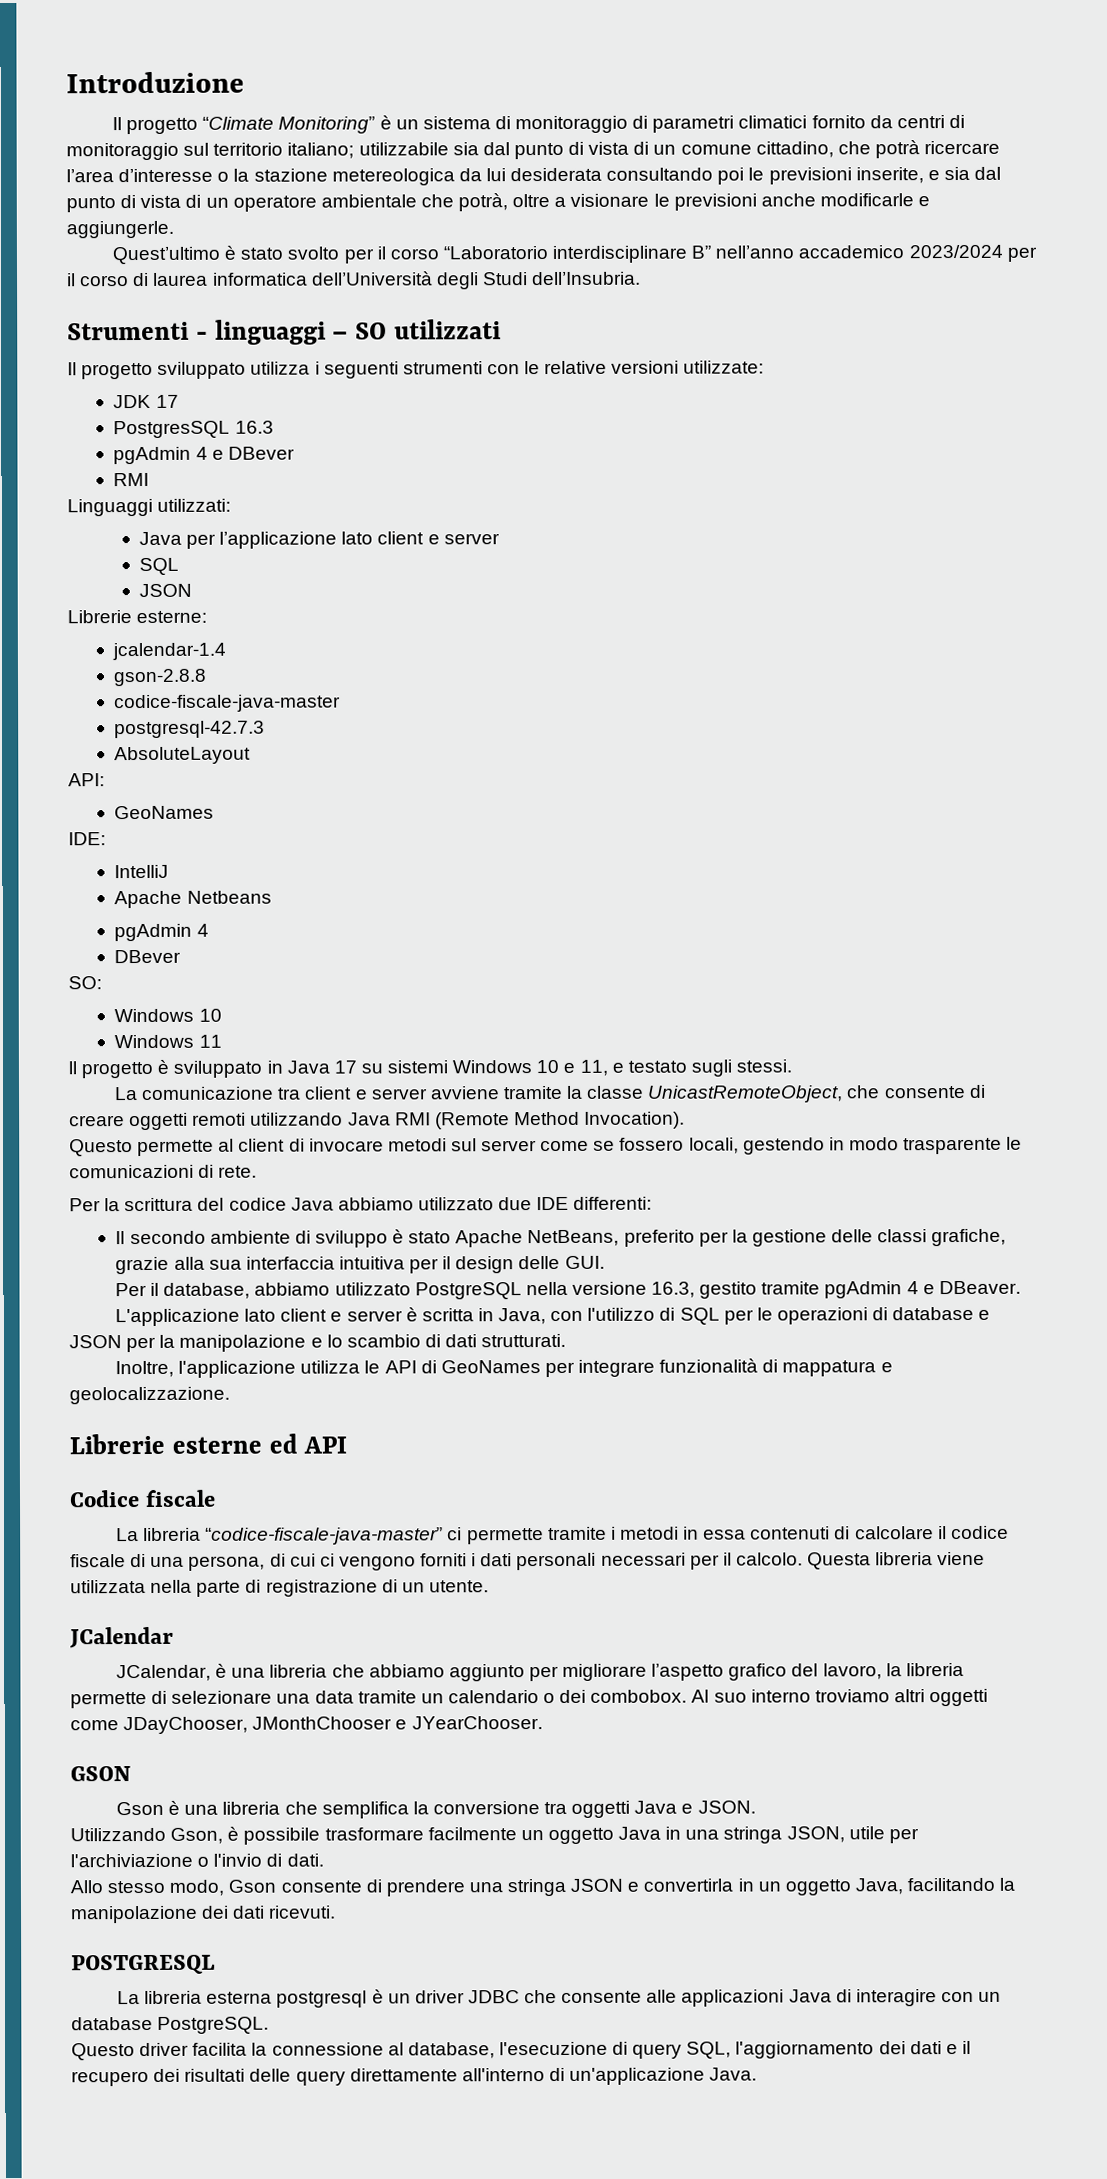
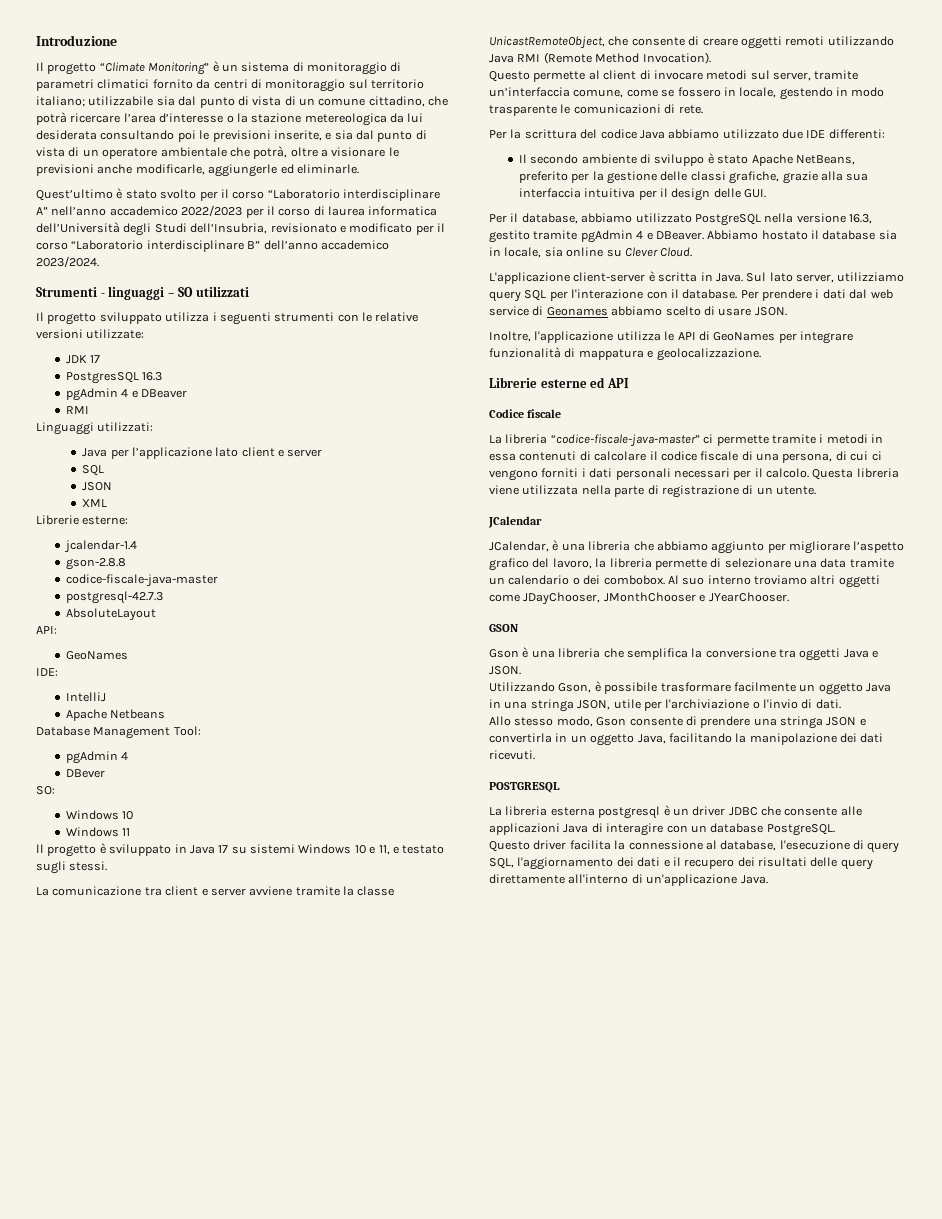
[819,193,931,207] [66,220,174,239] modificarle e aggiungerle. -> [135,164,359,177] modificarle, aggiungerle ed eliminarle.
[691,245,712,259] B” -> [36,207,48,215] A”
[908,244,1003,259] 2023/2024 -> [181,205,243,216] 2022/2023
[532,271,642,286] dell’Insubria. -> [190,223,445,235] [36,240,389,252] [36,256,99,267] dell’Insubria, revisionato e modificato per il corso “Laboratorio interdisciplinare B” dell’anno accademico 2023/2024.
[227,446,295,460] DBever -> [141,389,188,398] DBeaver
(192, 590) none -> [82,499,108,507] // XML
(272, 897) none -> [36,726,201,739] // Database Management Tool:
[481,1140,538,1152] server -> [773,70,859,81] [489,87,624,98] server, tramite un’interfaccia comune,
[688,1137,739,1154] locali, -> [723,87,777,98] in locale,
[115,1306,991,1327] [69,1333,567,1353] // L'applicazione lato client e server è scritta in Java, con l'utilizzo di SQL per le operazioni di database e JSON per la manipolazione e lo scambio di dati strutturati. -> [707,230,897,240] [489,247,693,258] [489,271,905,284] [489,289,893,302] [489,306,787,316] Abbiamo hostato il database sia in locale, sia online su Clever Cloud. // L'applicazione client-server è scritta in Java. Sul lato server, utilizziamo query SQL per l'interazione con il database. Per prendere i dati dal web service di Geonames abbiamo scelto di usare JSON.

